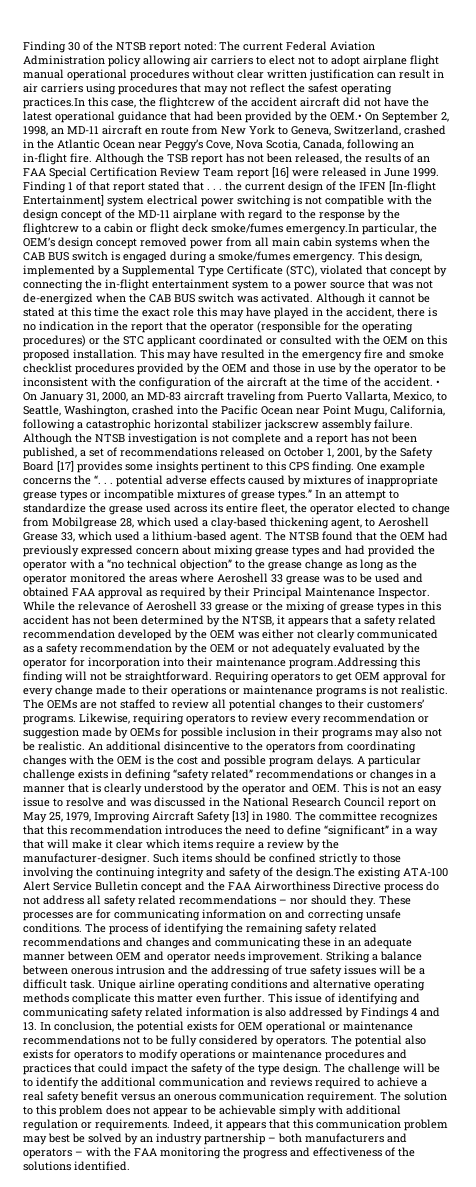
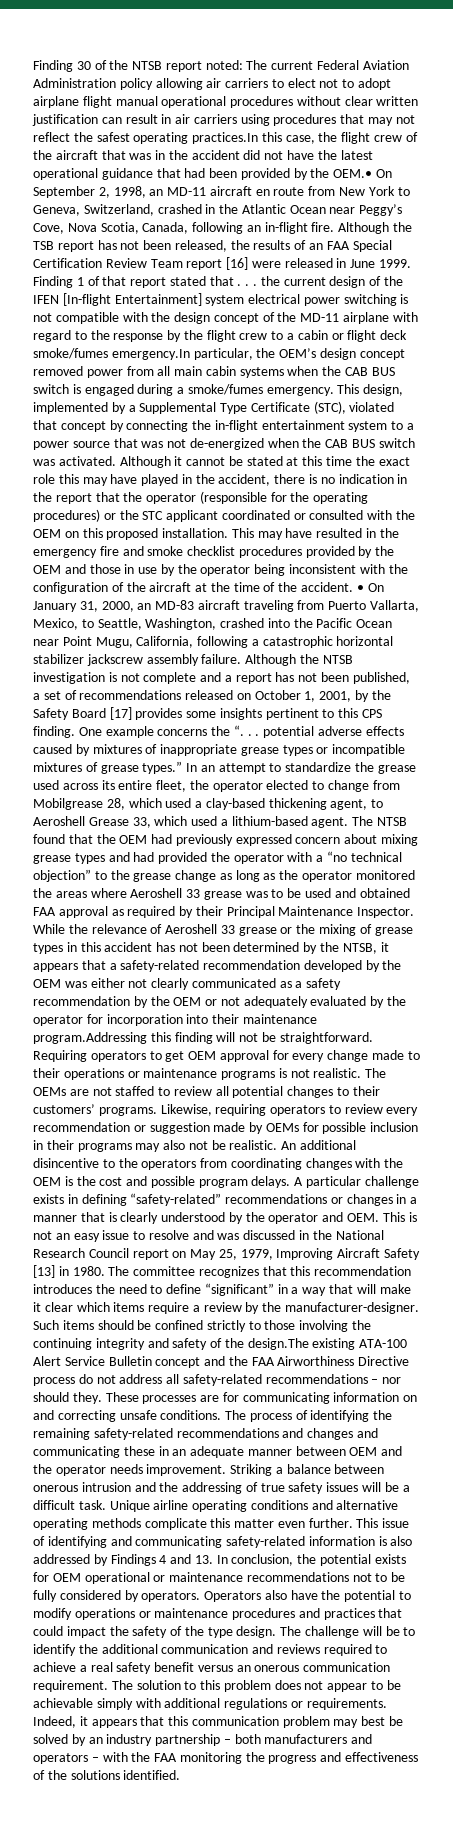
[159,97,340,109] flightcrew of the accident aircraft -> [341,132,418,144] [33,150,240,160] flight crew of the aircraft that was in the accident
[23,223,79,235] flightcrew -> [206,330,268,342] flight crew
[421,363,446,373] to be -> [254,564,286,576] being
[364,615,436,627] safety related -> [120,960,200,972] safety-related
[173,769,253,781] “safety related” -> [130,1193,222,1206] “safety-related”
[104,895,176,907] safety related -> [182,1374,262,1386] safety-related
[305,923,377,935] safety related -> [93,1428,173,1440] safety-related
(164, 956) none -> [33,1464,52,1474] the
[111,1007,183,1019] safety related -> [226,1536,306,1548] safety-related
[331,1035,426,1047] [23,1049,123,1061] The potential also exists for operators -> [204,1590,396,1602] Operators also have the potential
[23,1119,78,1131] regulation -> [224,1698,288,1710] regulations

